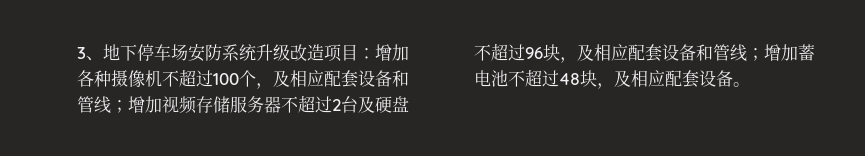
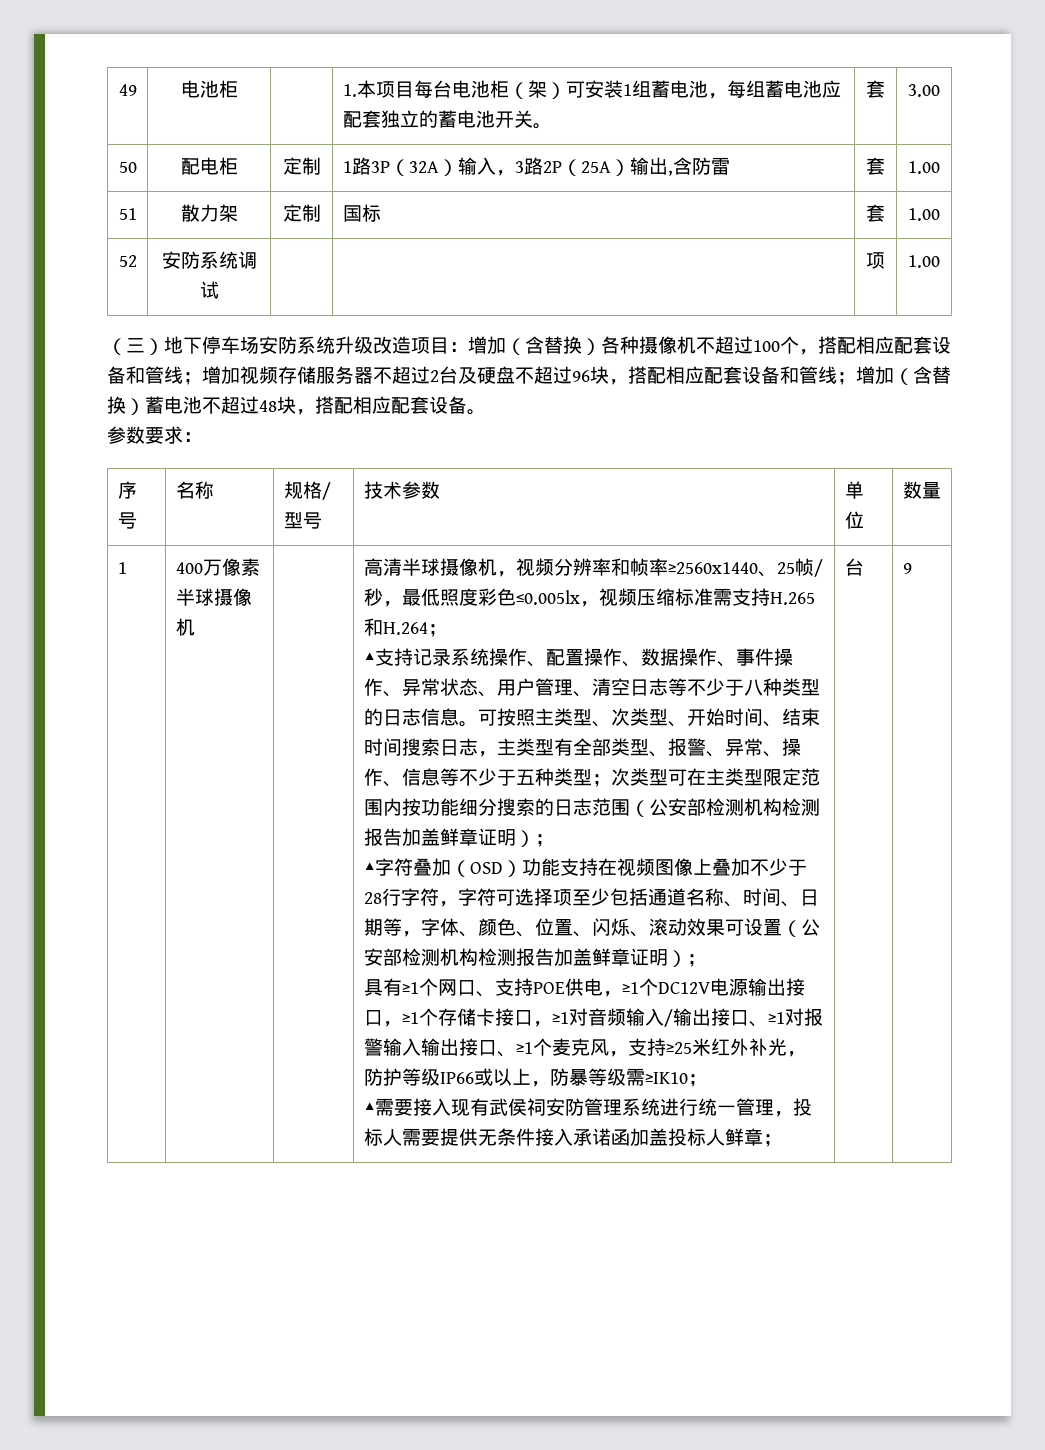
[77,47,103,61] 3、 -> [118,84,137,96] [180,80,238,98] [342,80,841,99] [342,110,552,129] [866,80,885,98] [908,84,940,97] [118,162,137,173] [180,157,238,175] [282,157,321,175] [342,157,730,176] [866,157,885,175] [908,161,940,174] [118,208,137,220] [180,204,238,222] [282,204,321,222] [342,204,381,222] [866,204,885,222] [908,208,940,221] [118,255,137,267] [161,251,257,269] [199,281,219,299] [866,252,885,269] [908,255,940,268] [107,338,164,355] 49 | 电池柜 | | 1.本项目每台电池柜（架）可安装1组蓄电池，每组蓄电池应配套独立的蓄电池开关。 | 套 | 3.00 // 50 | 配电柜 | 定制 | 1路3P（32A）输入，3路2P（25A）输出,含防雷 | 套 | 1.00 // 51 | 散力架 | 定制 | 国标 | 套 | 1.00 // 52 | 安防系统调试 | | | 项 | 1.00 // （三）
(409, 52) none -> [506,336,601,355] （含替换）
[273,70,290,87] 及 -> [818,336,856,354] 搭配
[577,44,798,62] 及相应配套设备和管线；增加 -> [628,366,951,385] [107,396,145,415] 搭配相应配套设备和管线；增加（含替换）
[614,70,631,87] 及 -> [315,396,353,414] 搭配
(750, 84) none -> [107,426,202,444] [117,481,137,499] [117,512,137,529] [175,481,214,499] [283,481,331,500] [283,511,322,529] [363,481,440,499] [844,481,864,499] [844,511,864,529] [902,481,941,499] [117,562,127,574] [175,558,260,576] [175,588,252,606] [175,618,195,636] [363,558,823,577] [363,588,815,607] [363,618,447,637] [363,648,793,667] [363,678,820,697] [363,708,820,727] [363,738,801,757] [363,768,820,787] [363,798,820,817] [363,828,554,847] [363,858,807,877] [363,888,819,907] [363,918,820,937] [363,948,706,967] [363,978,805,997] [363,1008,823,1027] [363,1038,806,1057] [363,1068,707,1087] [363,1098,812,1117] [363,1128,782,1147] [844,558,864,576] [902,563,912,574] // 参数要求： // 序号 | 名称 | 规格/型号 | 技术参数 | 单位 | 数量 // 1 | 400万像素半球摄像机 | | 高清半球摄像机，视频分辨率和帧率≥2560x1440、25帧/秒，最低照度彩色≤0.005lx，视频压缩标准需支持H.265和H.264； // ▲支持记录系统操作、配置操作、数据操作、事件操作、异常状态、用户管理、清空日志等不少于八种类型的日志信息。可按照主类型、次类型、开始时间、结束时间搜索日志，主类型有全部类型、报警、异常、操作、信息等不少于五种类型；次类型可在主类型限定范围内按功能细分搜索的日志范围（公安部检测机构检测报告加盖鲜章证明）； // ▲字符叠加（OSD）功能支持在视频图像上叠加不少于28行字符，字符可选择项至少包括通道名称、时间、日期等，字体、颜色、位置、闪烁、滚动效果可设置（公安部检测机构检测报告加盖鲜章证明）； // 具有≥1个网口、支持POE供电，≥1个DC12V电源输出接口，≥1个存储卡接口，≥1对音频输入/输出接口、≥1对报警输入输出接口、≥1个麦克风，支持≥25米红外补光，防护等级IP66或以上，防暴等级需≥IK10； // ▲需要接入现有武侯祠安防管理系统进行统一管理，投标人需要提供无条件接入承诺函加盖投标人鲜章； | 台 | 9

